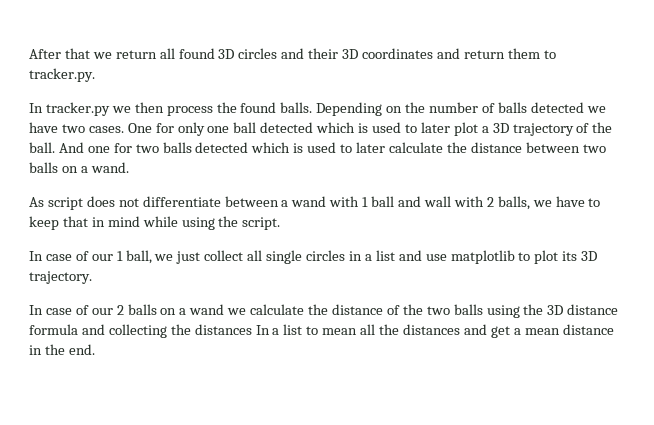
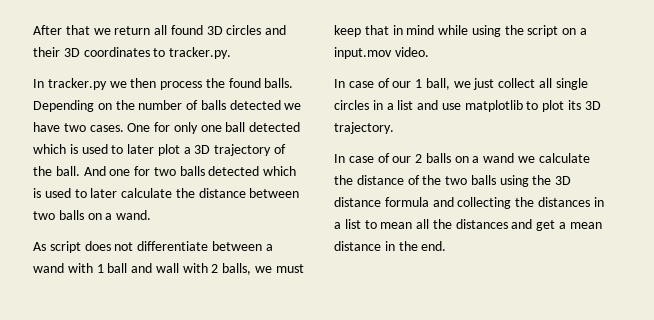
[436,48,540,59] and return them -> (150, 52) none
[555,196,601,207] have to -> [275,264,304,273] must
[242,217,281,230] script. -> [527,25,588,37] [334,47,429,59] script on a input.mov video.
[255,325,270,335] In -> [593,197,604,207] in

